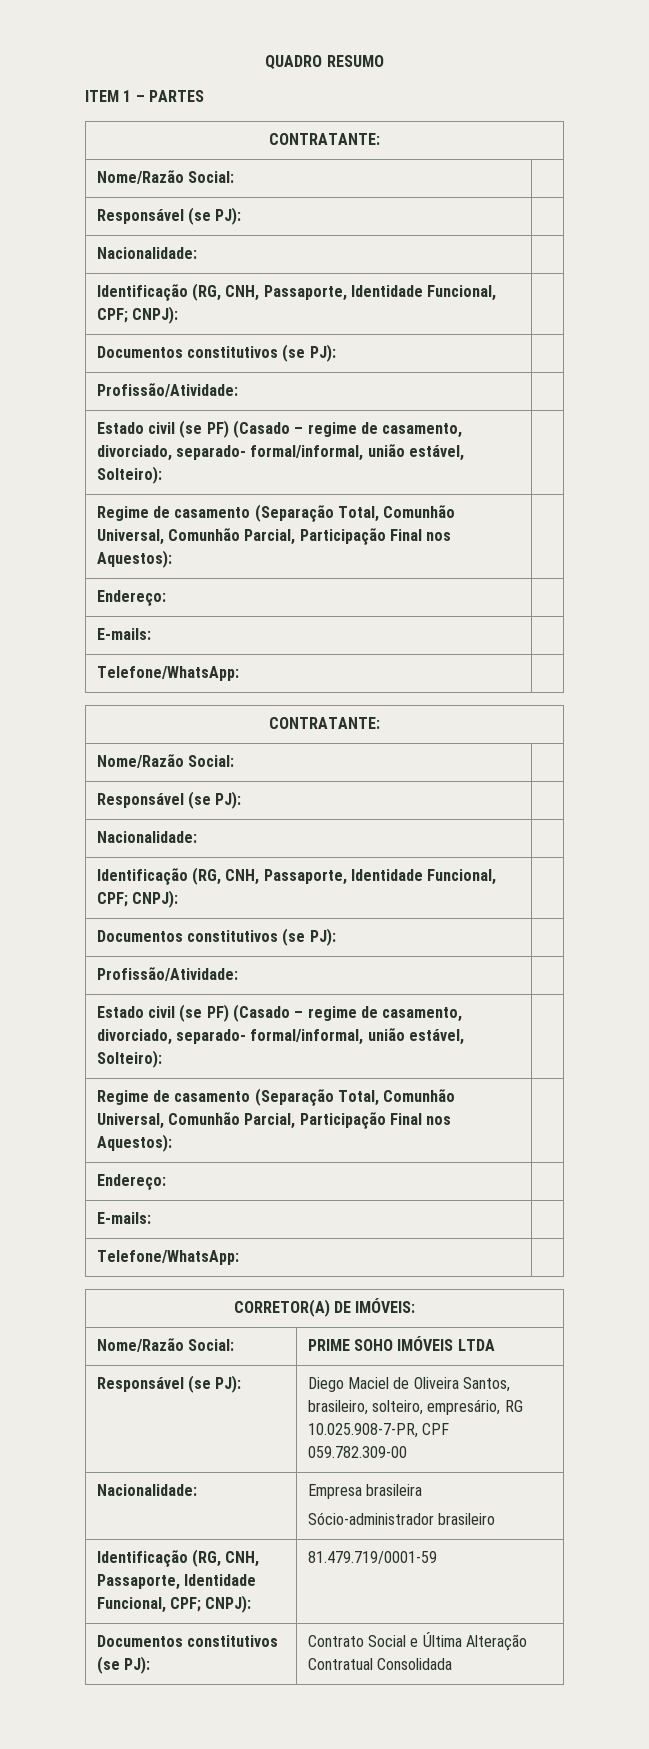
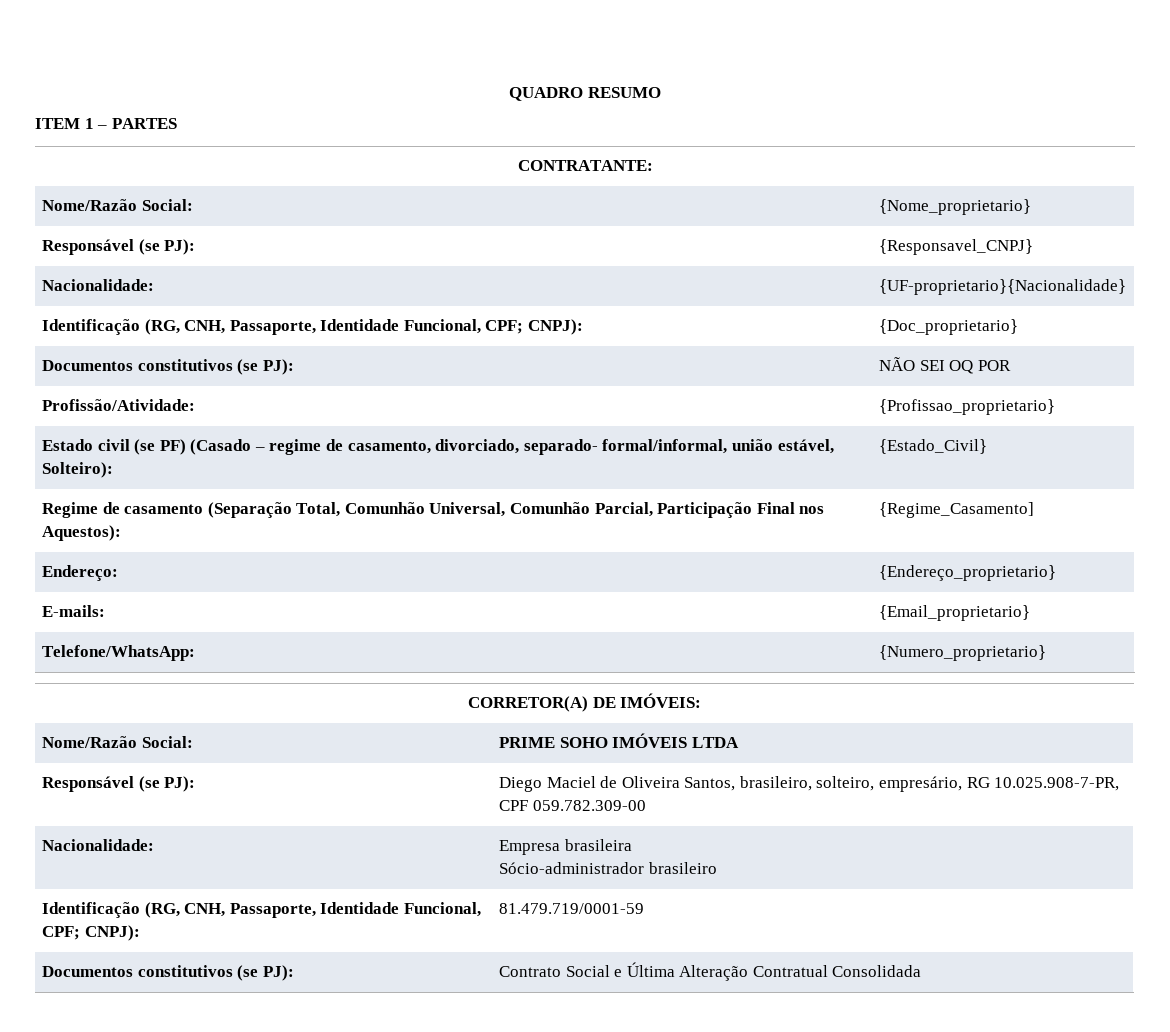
[96,207,242,225] [96,247,197,259] [96,283,497,301] [96,306,179,324] [96,344,336,362] [96,383,238,397] // Responsável (se PJ): | // Nacionalidade: | // Identificação (RG, CNH, Passaporte, Identidade Funcional, CPF; CNPJ): | // Documentos constitutivos (se PJ): | // Profissão/Atividade: | -> [878,199,1031,215] [41,239,196,255] [878,239,1033,255] [41,279,154,291] [878,279,1126,295] [41,319,584,335] [878,319,1018,335] [41,359,294,375] [878,357,1011,374] [41,399,195,411] [878,399,1055,415] {Nome_proprietario} // Responsável (se PJ): | {Responsavel_CNPJ} // Nacionalidade: | {UF-proprietario}{Nacionalidade} // Identificação (RG, CNH, Passaporte, Identidade Funcional, CPF; CNPJ): | {Doc_proprietario} // Documentos constitutivos (se PJ): | NÃO SEI OQ POR // Profissão/Atividade: | {Profissao_proprietario}
(162, 475) none -> [878,439,987,454] {Estado_Civil}
[96,590,166,606] [96,628,151,640] [96,666,239,681] [269,717,380,729] [96,754,235,768] [96,791,242,809] [96,831,197,843] [96,867,497,885] [96,890,179,908] [96,928,336,946] [96,967,238,981] [96,1004,463,1022] [96,1028,464,1045] [96,1050,162,1068] [96,1088,456,1106] [96,1112,452,1129] [96,1134,172,1152] [96,1174,166,1190] [96,1212,151,1224] [96,1250,239,1265] // Endereço: | // E-mails: | // Telefone/WhatsApp: | // CONTRATANTE: // Nome/Razão Social: | // Responsável (se PJ): | // Nacionalidade: | // Identificação (RG, CNH, Passaporte, Identidade Funcional, CPF; CNPJ): | // Documentos constitutivos (se PJ): | // Profissão/Atividade: | // Estado civil (se PF) (Casado – regime de casamento, divorciado, separado- formal/informal, união estável, Solteiro): | // Regime de casamento (Separação Total, Comunhão Universal, Comunhão Parcial, Participação Final nos Aquestos): | // Endereço: | // E-mails: | // Telefone/WhatsApp: | -> [878,502,1034,518] [41,565,118,581] [878,565,1056,581] [41,605,105,617] [878,605,1030,621] [41,645,195,661] [878,645,1046,661] {Regime_Casamento] // Endereço: | {Endereço_proprietario} // E-mails: | {Email_proprietario} // Telefone/WhatsApp: | {Numero_proprietario}

